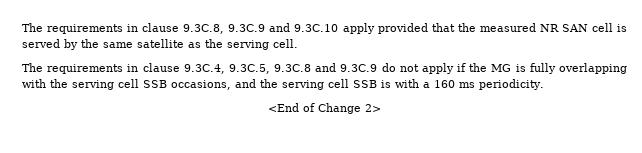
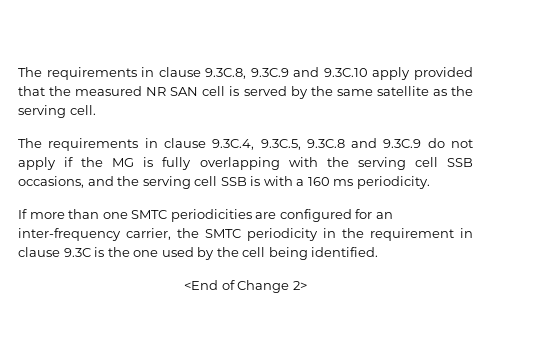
(544, 84) none -> [18,209,393,222] [18,228,473,241] [18,247,379,260] // If more than one SMTC periodicities are configured for an inter-frequency carrier, the SMTC periodicity in the requirement in clause 9.3C is the one used by the cell being identified.

